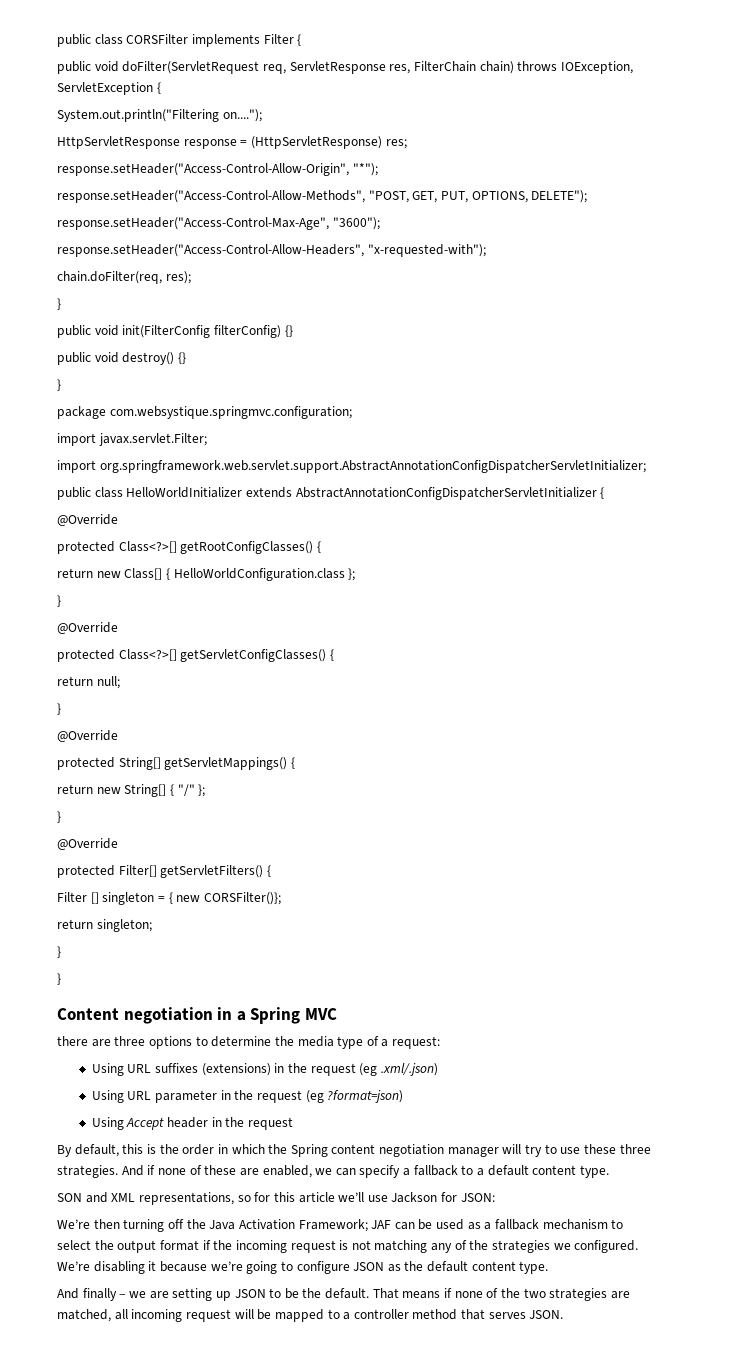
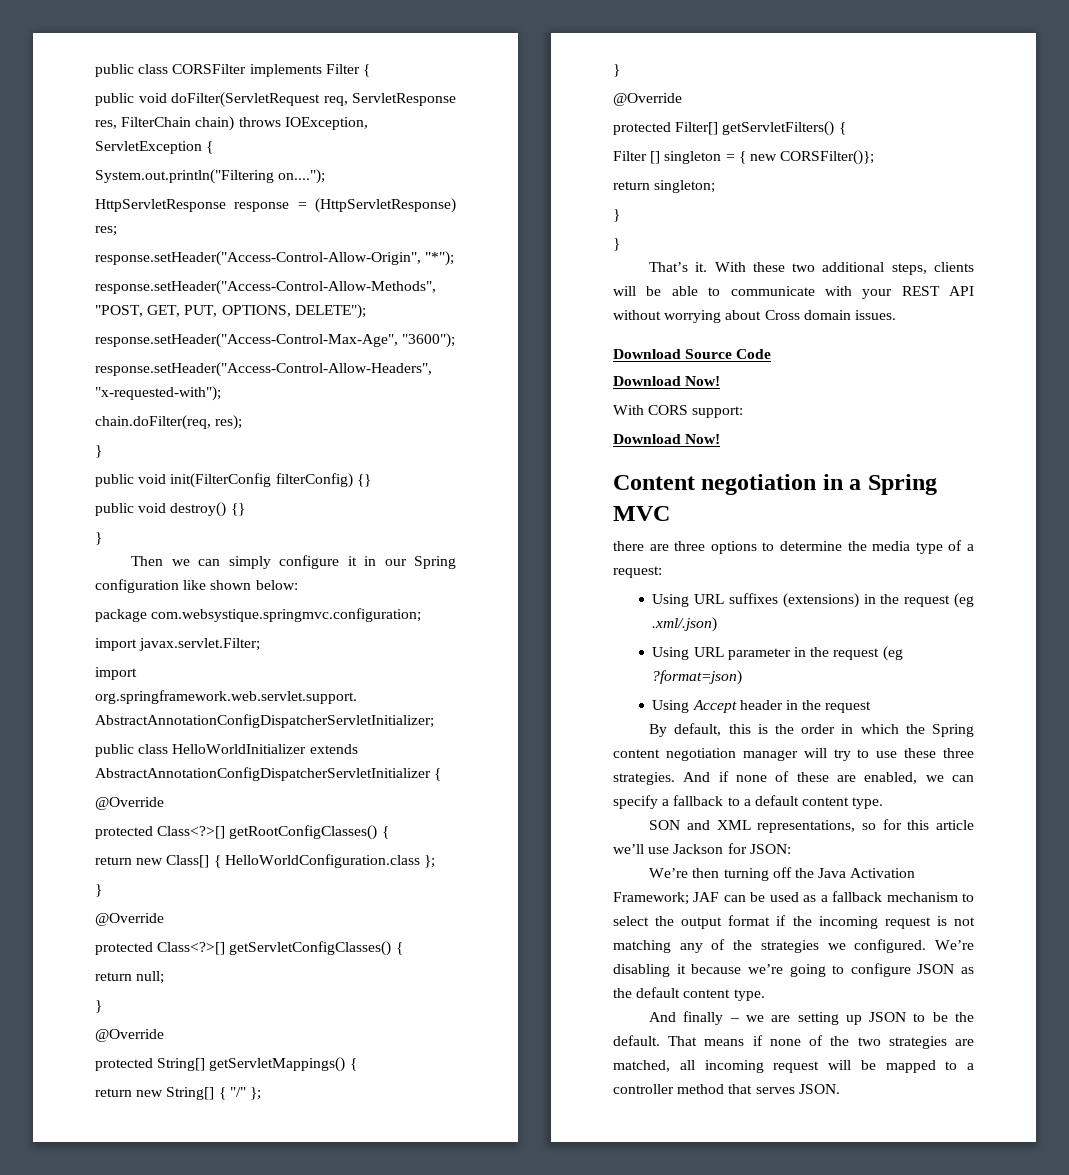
(61, 385) none -> [131,555,456,569] [95,579,298,593] // Then we can simply configure it in our Spring configuration like shown below:
(61, 979) none -> [649,262,974,275] [613,286,974,299] [613,310,896,323] [613,349,772,359] [613,376,721,386] [613,405,744,418] [613,434,721,444] // That’s it. With these two additional steps, clients will be able to communicate with your REST API without worrying about Cross domain issues. // Download Source Code // Download Now! // With CORS support: // Download Now!

